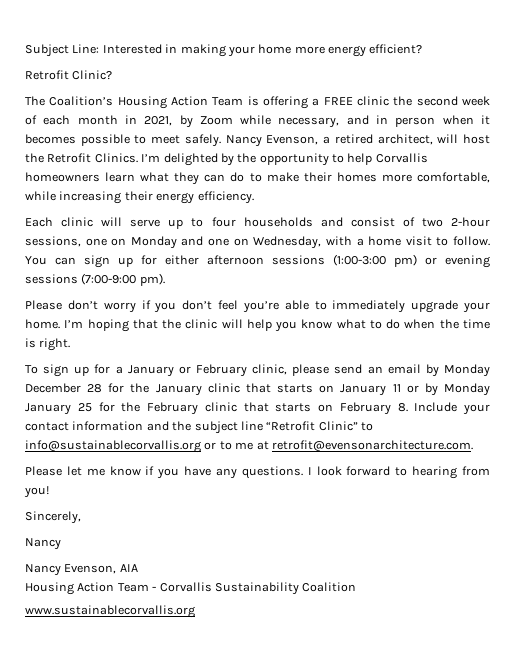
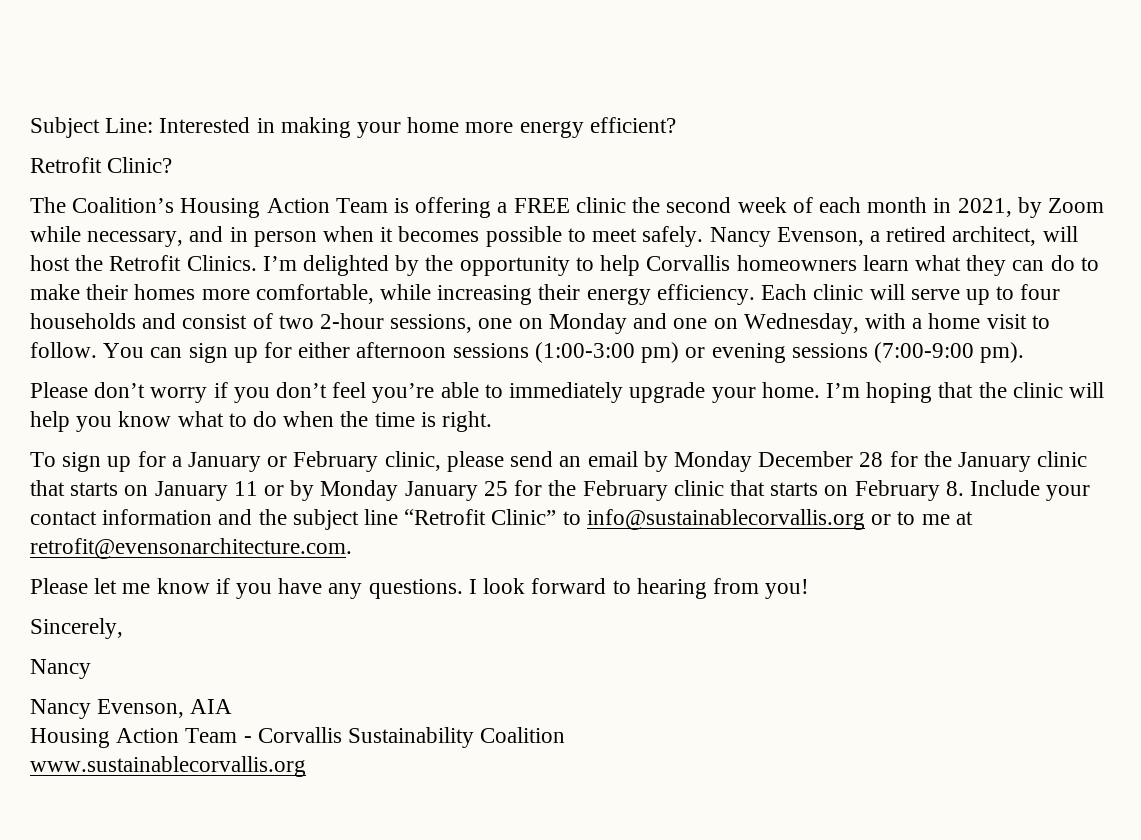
(254, 197) // -> (755, 294) none

